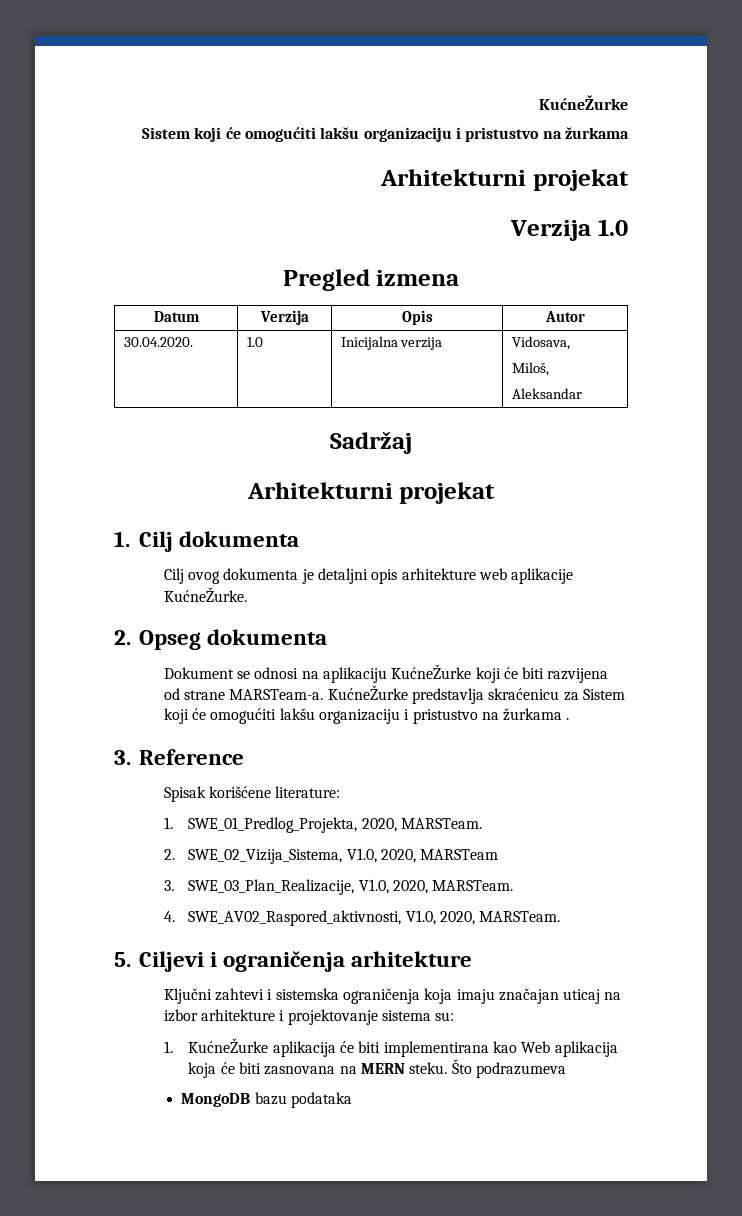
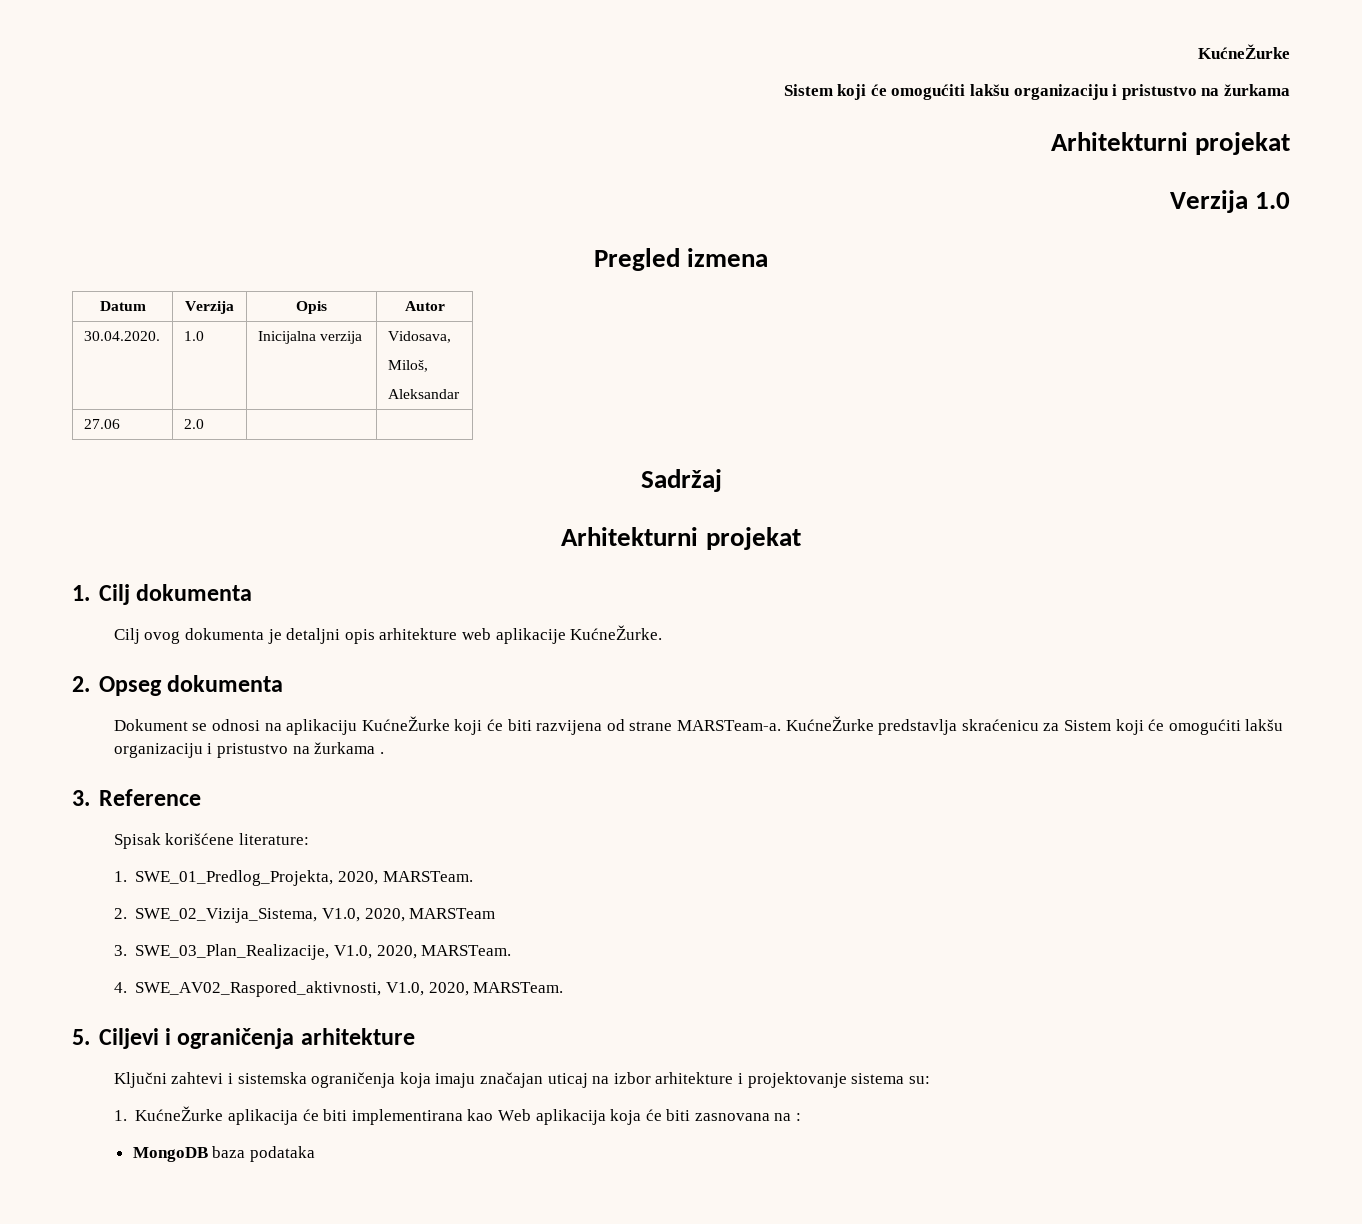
(582, 393) none -> [83,419,120,429] [183,419,204,429] // 27.06 | 2.0 | |
[361,1059,566,1078] MERN steku. Što podrazumeva -> [796,1113,802,1121] :
[254,1092,287,1105] bazu -> [212,1146,246,1158] baza

